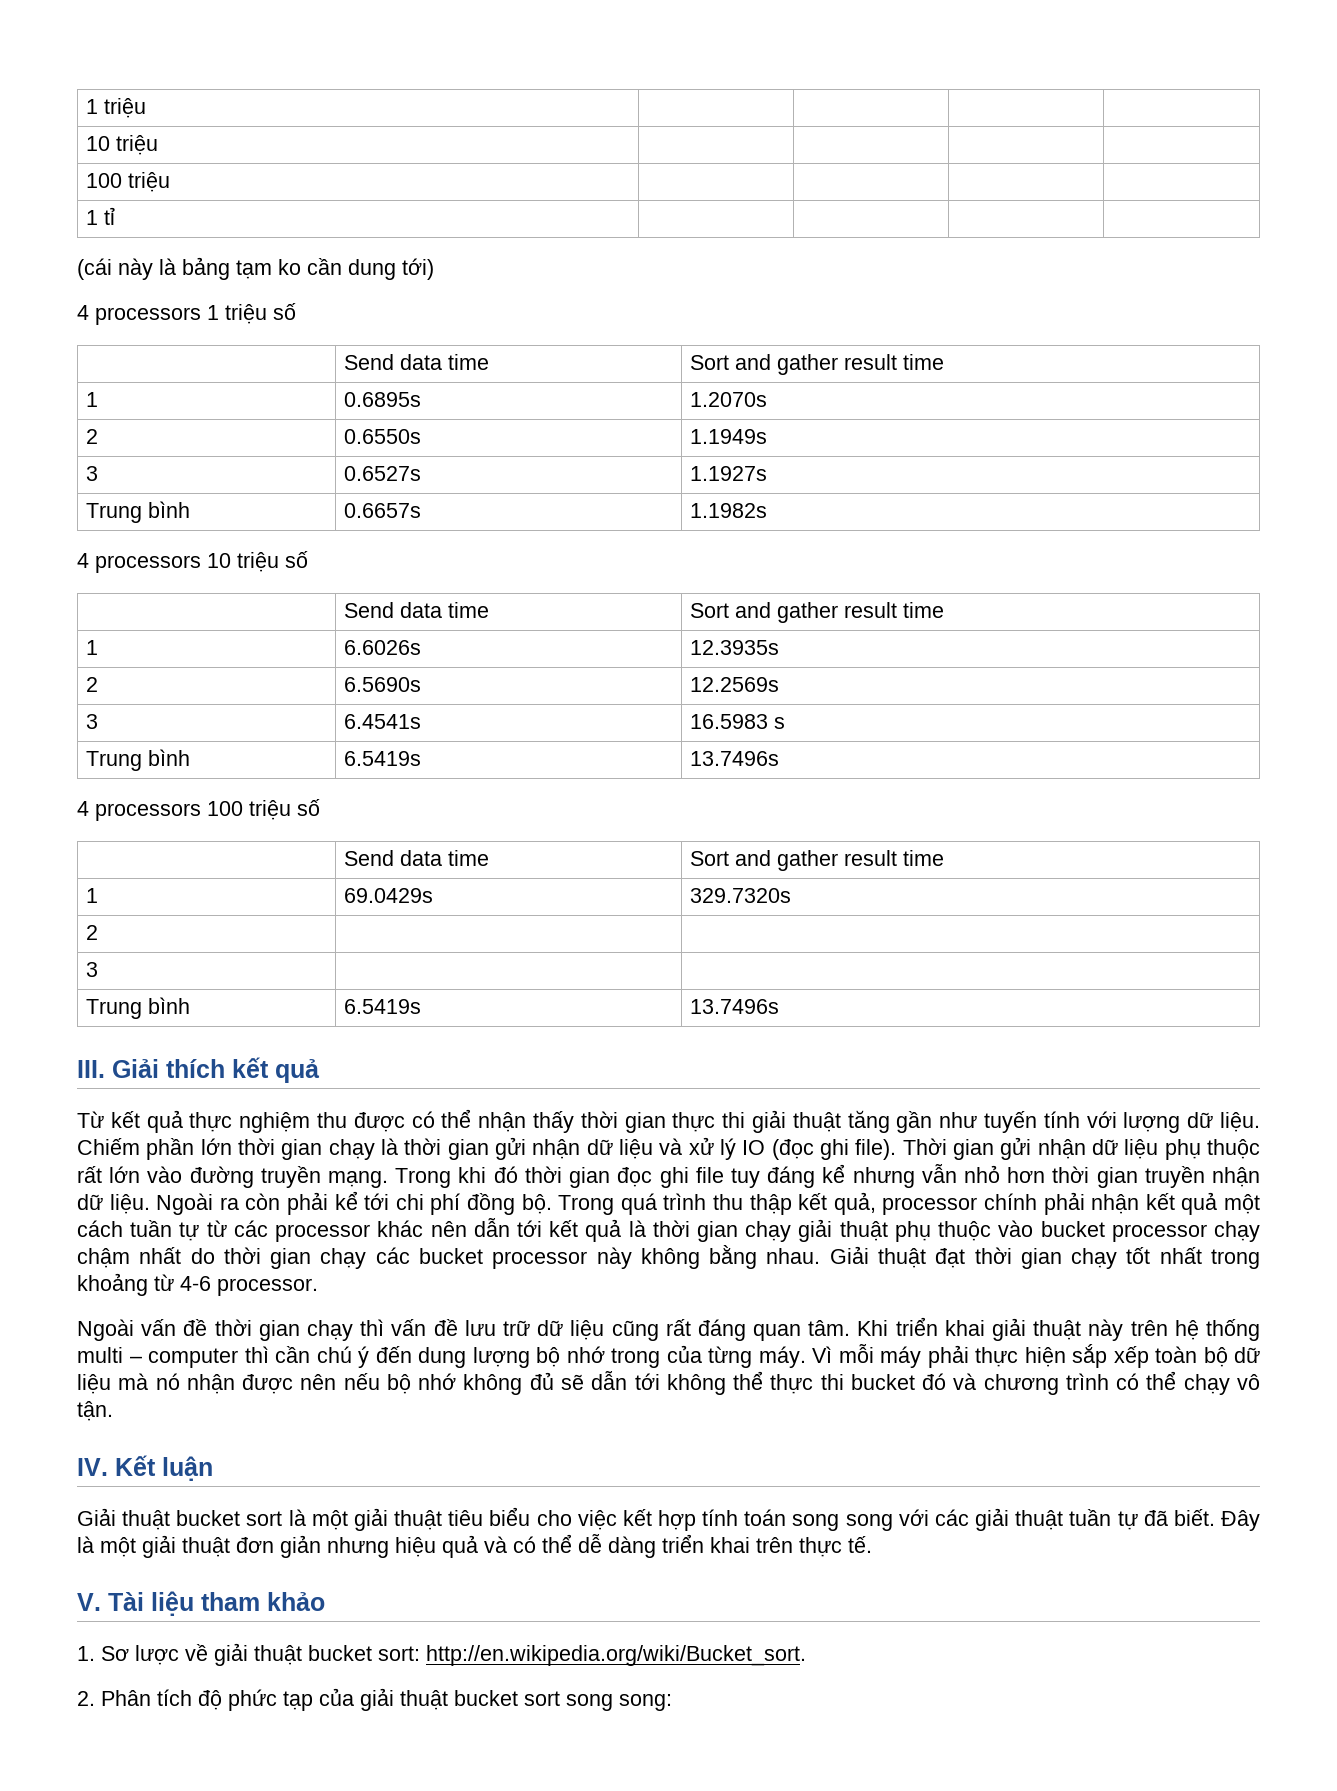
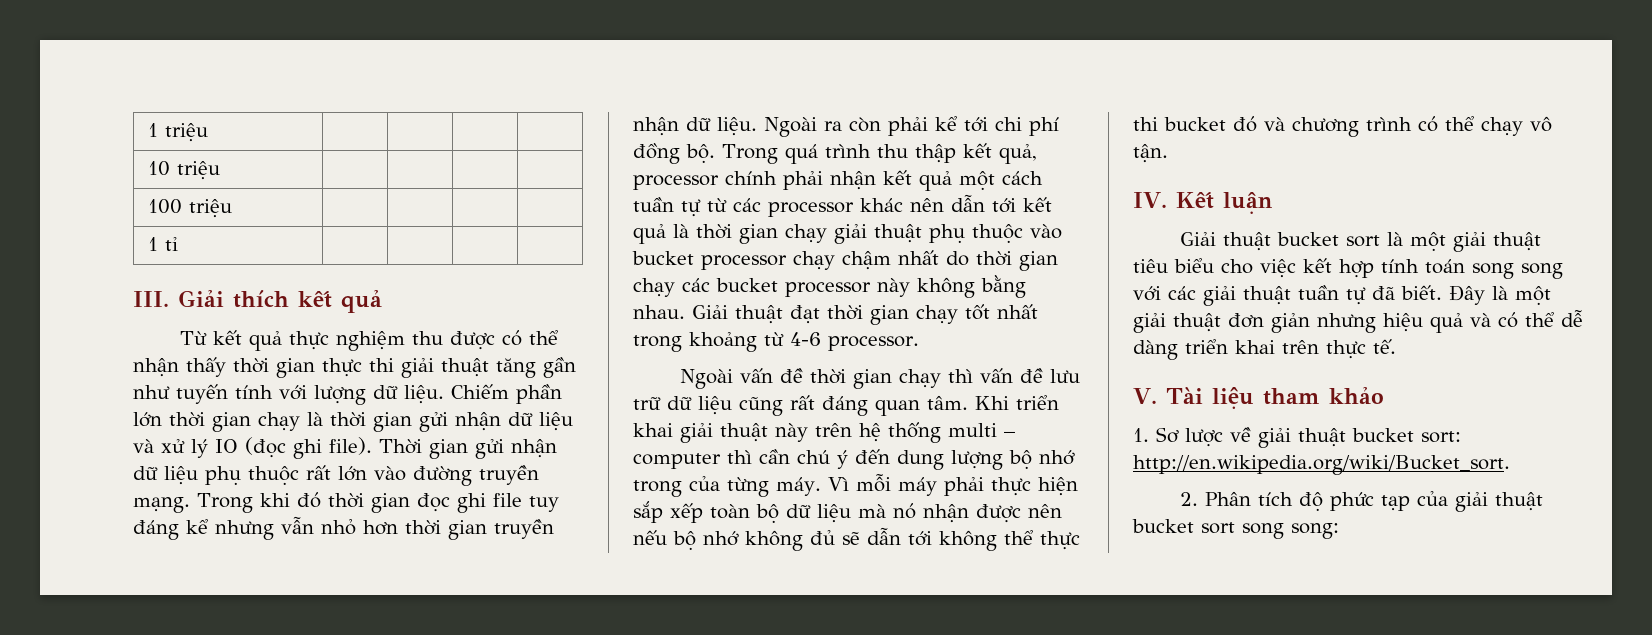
[77,257,434,280] [77,303,296,325] [344,354,490,370] [690,354,945,375] [86,392,99,407] [344,392,422,407] [690,392,768,407] [86,429,99,444] [344,429,422,444] [690,429,768,444] [86,466,99,481] [344,466,422,481] [690,466,768,481] [86,501,191,523] [344,503,422,518] [690,503,768,518] [77,551,308,573] [344,602,490,618] [690,602,945,623] [86,640,99,655] [344,640,422,655] [690,640,780,655] [86,677,99,692] [344,677,422,692] [690,677,780,692] [86,714,99,729] [344,714,422,729] [690,714,786,729] [86,749,191,771] [344,751,422,766] [690,751,780,766] [77,799,320,821] [344,850,490,866] [690,850,945,871] [86,888,99,903] [344,888,434,903] [690,888,792,903] [86,925,99,940] [86,962,99,977] [86,997,191,1019] [344,999,422,1014] [690,999,780,1014] // (cái này là bảng tạm ko cần dung tới) // 4 processors 1 triệu số // | Send data time | Sort and gather result time // 1 | 0.6895s | 1.2070s // 2 | 0.6550s | 1.1949s // 3 | 0.6527s | 1.1927s // Trung bình | 0.6657s | 1.1982s // 4 processors 10 triệu số // | Send data time | Sort and gather result time // 1 | 6.6026s | 12.3935s // 2 | 6.5690s | 12.2569s // 3 | 6.4541s | 16.5983 s // Trung bình | 6.5419s | 13.7496s // 4 processors 100 triệu số // | Send data time | Sort and gather result time // 1 | 69.0429s | 329.7320s // 2 | | // 3 | | // Trung bình | 6.5419s | 13.7496s -> (178, 244) none

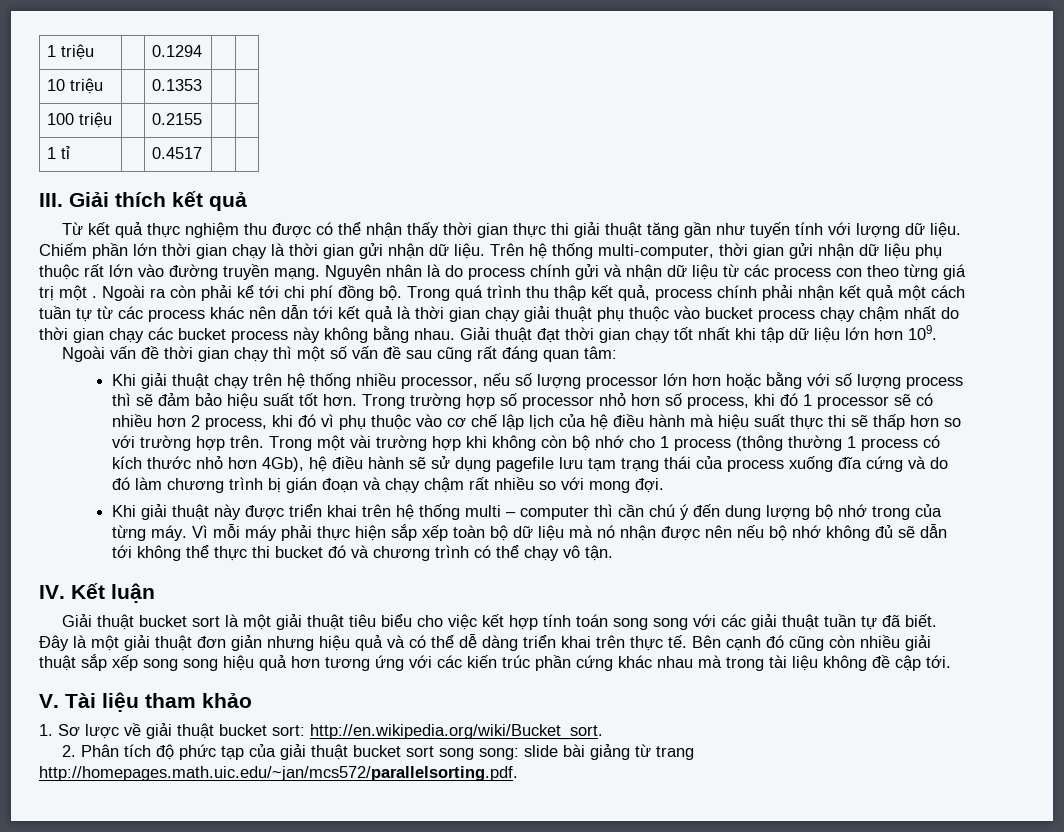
(208, 132) none -> [151,45,202,57] 0.1294
(220, 170) none -> [151,79,202,91] 0.1353
(232, 208) none -> [151,113,202,125] 0.2155
(178, 244) none -> [151,147,202,159] 0.4517
[539,412,573,431] [133,437,422,459] liệu và xử lý IO (đọc ghi file). Thời -> [454,243,748,259] liệu. Trên hệ thống multi-computer, thời
[197,492,559,513] [133,516,554,540] [633,117,757,136] Trong khi đó thời gian đọc ghi file tuy đáng kể nhưng vẫn nhỏ hơn thời gian truyền nhận dữ liệu. -> [325,264,966,280] [39,285,97,301] Nguyên nhân là do process chính gửi và nhận dữ liệu từ các process con theo từng giá trị một .
[633,175,719,190] processor -> [655,288,712,301] process
[768,202,854,217] processor -> [148,309,205,322] process
[701,255,787,270] processor -> [758,309,815,322] process
[785,282,871,297] processor -> [231,330,288,343] process
[633,332,919,352] trong khoảng từ 4-6 processor. -> [735,325,937,343] khi tập dữ liệu lớn hơn 109.
[980,368,1081,383] [633,395,1059,416] [633,423,808,443] vấn đề lưu trữ dữ liệu cũng rất đáng quan tâm. Khi triển khai giải thuật này -> [296,346,617,362] [111,372,963,389] [111,393,933,409] [111,414,961,430] [111,435,940,451] [111,456,948,472] [111,477,664,493] [111,504,357,520] một số vấn đề sau cũng rất đáng quan tâm: // Khi giải thuật chạy trên hệ thống nhiều processor, nếu số lượng processor lớn hơn hoặc bằng với số lượng process thì sẽ đảm bảo hiệu suất tốt hơn. Trong trường hợp số processor nhỏ hơn số process, khi đó 1 processor sẽ có nhiều hơn 2 process, khi đó vì phụ thuộc vào cơ chế lập lịch của hệ điều hành mà hiệu suất thực thi sẽ thấp hơn so với trường hợp trên. Trong một vài trường hợp khi không còn bộ nhớ cho 1 process (thông thường 1 process có kích thước nhỏ hơn 4Gb), hệ điều hành sẽ sử dụng pagefile lưu tạm trạng thái của process xuống đĩa cứng và do đó làm chương trình bị gián đoạn và chạy chậm rất nhiều so với mong đợi. // Khi giải thuật này được triển khai
(1396, 346) none -> [692,635,931,651] [39,654,951,671] Bên cạnh đó cũng còn nhiều giải thuật sắp xếp song song hiệu quả hơn tương ứng với các kiến trúc phần cứng khác nhau mà trong tài liệu không đề cập tới.
(1339, 531) none -> [523,744,694,760] [39,766,518,781] slide bài giảng từ trang http://homepages.math.uic.edu/~jan/mcs572/parallelsorting.pdf.

